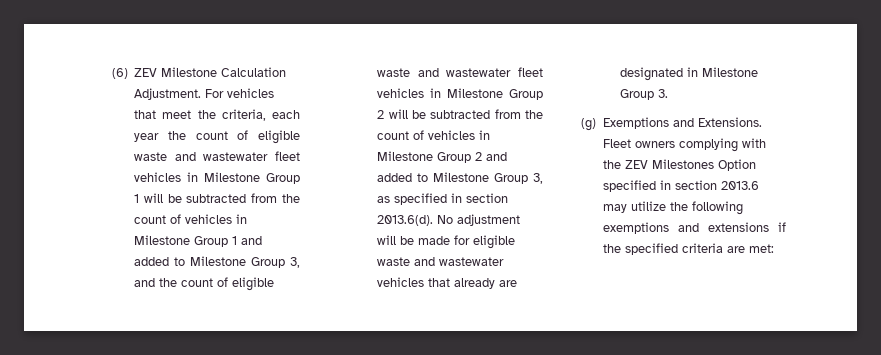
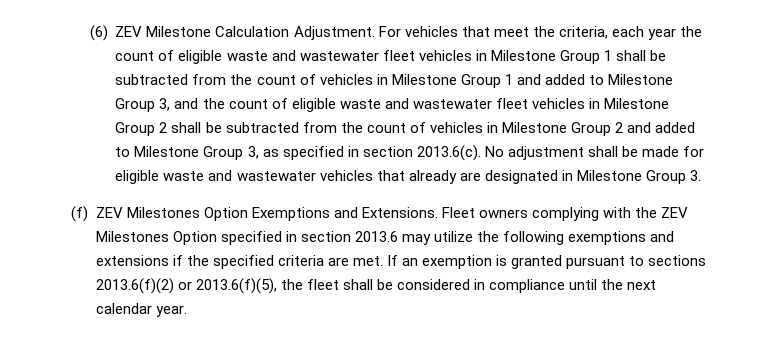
[143,193,163,203] will -> [615,50,646,61] shall
[388,109,408,119] will -> [171,122,202,133] shall
[377,215,434,226] 2013.6(d). -> [416,145,481,161] 2013.6(c).
[377,235,397,245] will -> [587,146,618,157] shall
[581,118,596,131] (g) -> [71,206,248,222] (f) ZEV Milestones Option
[748,244,774,253] met: -> [352,255,707,269] [95,278,657,294] [95,303,187,317] met. If an exemption is granted pursuant to sections 2013.6(f)(2) or 2013.6(f)(5), the fleet shall be considered in compliance until the next calendar year.

